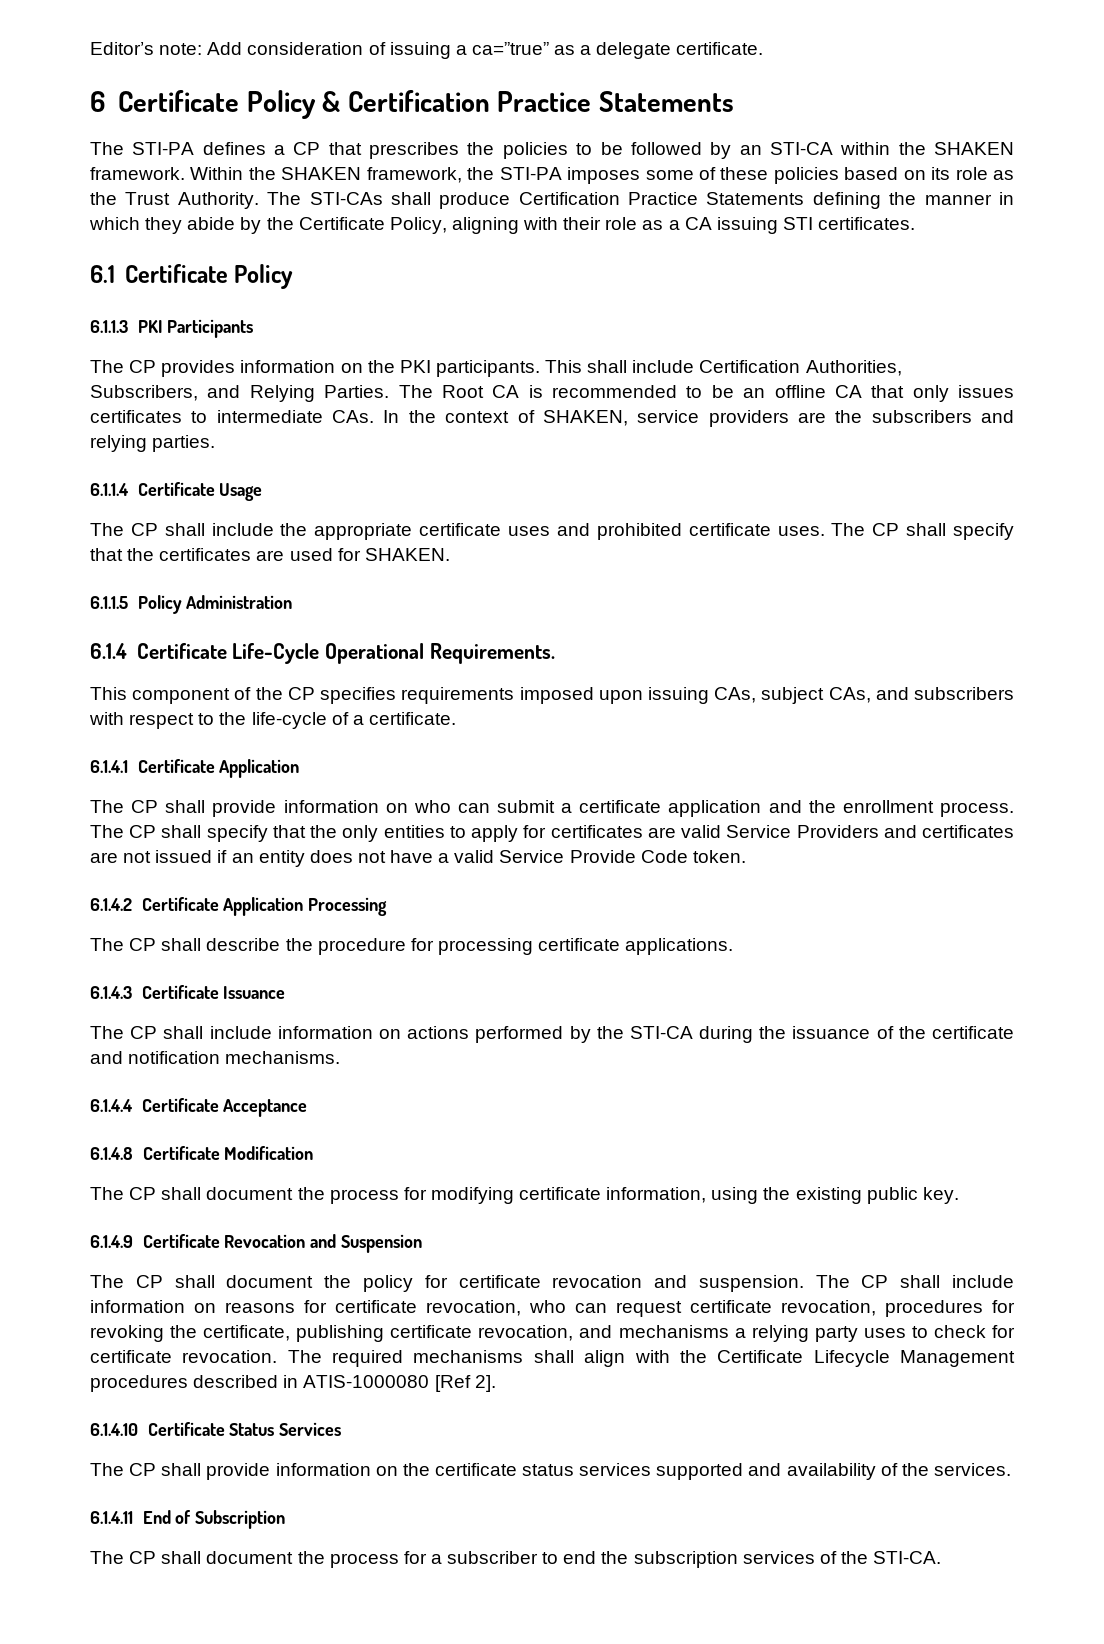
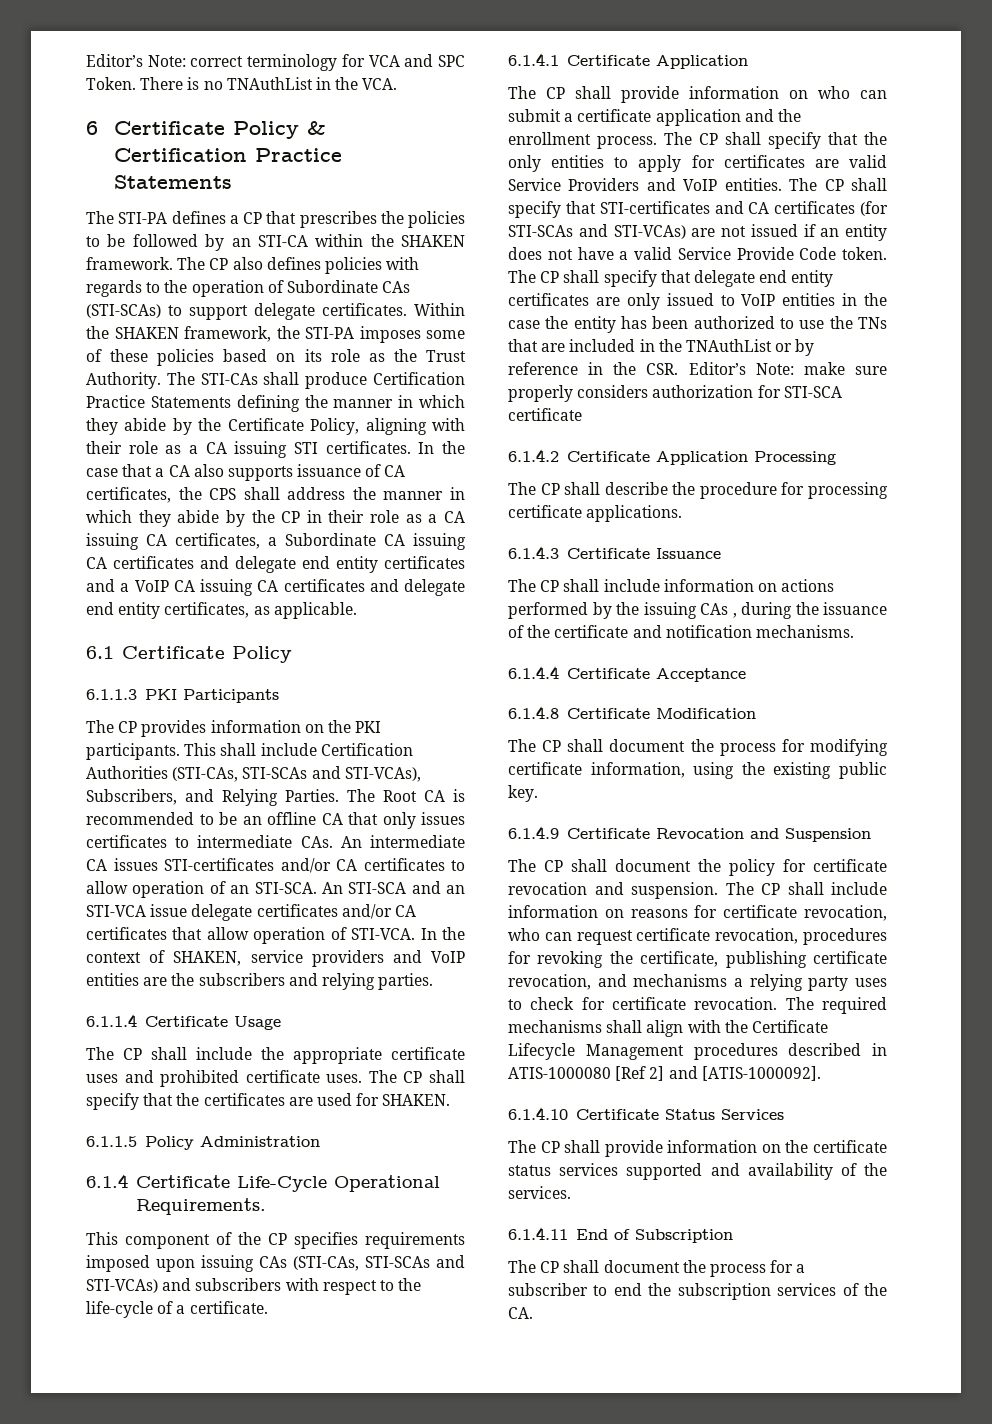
[90,42,764,59] Editor’s note: Add consideration of issuing a ca=”true” as a delegate certificate. -> [86,54,466,71] [86,77,398,90] Editor’s Note: correct terminology for VCA and SPC Token. There is no TNAuthList in the VCA.
(185, 173) none -> [177,257,420,274] [86,280,411,297] [86,303,407,320] The CP also defines policies with regards to the operation of Subordinate CAs (STI-SCAs) to support delegate certificates.
(916, 223) none -> [418,441,465,454] [86,464,406,481] [86,487,465,503] [86,510,465,527] [86,533,466,550] [86,556,465,573] [86,579,465,596] [86,602,357,619] In the case that a CA also supports issuance of CA certificates, the CPS shall address the manner in which they abide by the CP in their role as a CA issuing CA certificates, a Subordinate CA issuing CA certificates and delegate end entity certificates and a VoIP CA issuing CA certificates and delegate end entity certificates, as applicable.
[805,360,902,376] Authorities, -> [86,766,421,782] Authorities (STI-CAs, STI-SCAs and STI-VCAs),
(375, 416) none -> [340,835,465,848] [86,858,465,873] [86,881,465,898] [86,904,416,921] [86,927,416,944] An intermediate CA issues STI-certificates and/or CA certificates to allow operation of an STI-SCA. An STI-SCA and an STI-VCA issue delegate certificates and/or CA certificates that allow operation of STI-VCA.
(789, 418) none -> [392,950,465,963] [86,973,139,986] and VoIP entities
[714,687,871,704] CAs, subject CAs, -> [259,1255,465,1271] [86,1279,158,1293] CAs (STI-CAs, STI-SCAs and STI-VCAs)
[922,825,1015,838] certificates -> [683,178,887,191] [508,201,888,218] [508,224,686,239] VoIP entities. The CP shall specify that STI-certificates and CA certificates (for STI-SCAs and STI-VCAs)
(746, 856) none -> [508,270,834,287] [508,293,887,310] [508,316,887,333] [508,339,815,356] [508,362,887,375] [508,385,842,402] [508,408,582,421] The CP shall specify that delegate end entity certificates are only issued to VoIP entities in the case the entity has been authorized to use the TNs that are included in the TNAuthList or by reference in the CSR. Editor’s Note: make sure properly considers authorization for STI-SCA certificate
[629,1026,693,1039] STI-CA -> [643,602,737,619] issuing CAs ,
[474,1375,496,1392] 2]. -> [649,1066,821,1081] 2] and [ATIS-1000092].
[873,1551,942,1564] STI-CA. -> [508,1307,533,1319] CA.

